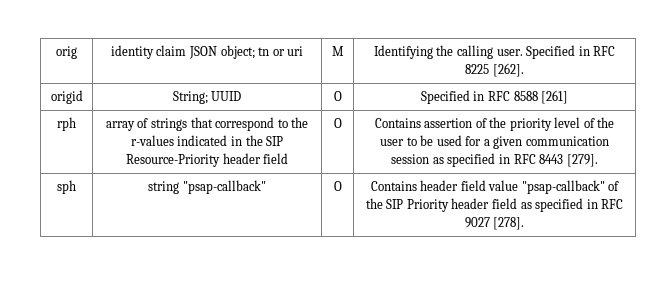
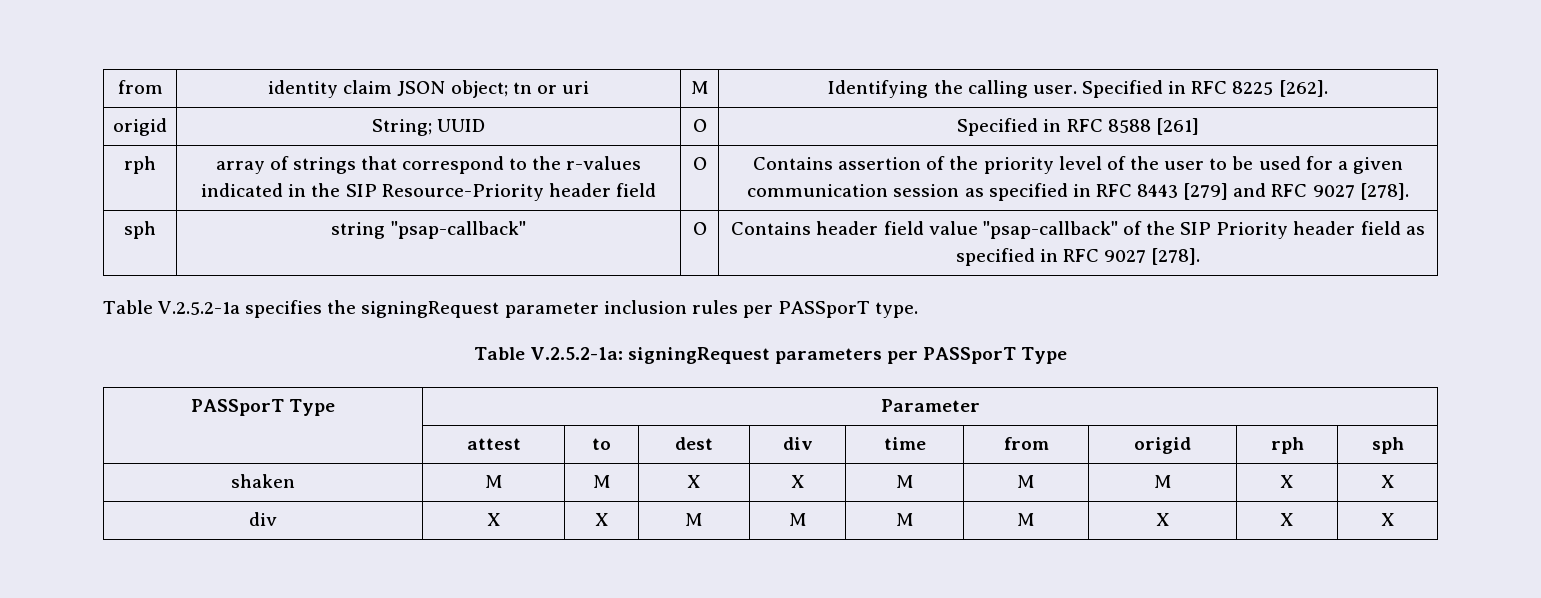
[56,46,77,59] orig -> [117,80,163,94] from
[566,154,598,167] [279]. -> [1183,183,1409,200] [279] and RFC 9027 [278].
(525, 223) none -> [103,300,919,318] [473,347,1068,364] [190,399,336,416] [880,399,980,412] [466,438,521,450] [592,438,611,450] [675,437,714,450] [782,437,813,450] [883,437,926,450] [1003,437,1049,450] [1134,437,1191,454] [1270,437,1304,454] [1371,437,1404,454] [231,474,295,488] [484,475,503,488] [592,475,611,488] [687,475,702,488] [790,475,805,488] [895,475,914,488] [1017,475,1035,488] [1153,475,1172,488] [1280,475,1294,488] [1380,475,1395,488] [249,512,277,526] [486,513,501,526] [594,513,609,526] [685,513,704,526] [788,513,807,526] [895,513,914,526] [1017,513,1035,526] [1155,513,1170,526] [1280,513,1294,526] [1380,513,1395,526] // Table V.2.5.2-1a specifies the signingRequest parameter inclusion rules per PASSporT type. // Table V.2.5.2-1a: signingRequest parameters per PASSporT Type // PASSporT Type | Parameter // | attest | to | dest | div | time | from | origid | rph | sph // shaken | M | M | X | X | M | M | M | X | X // div | X | X | M | M | M | M | X | X | X

